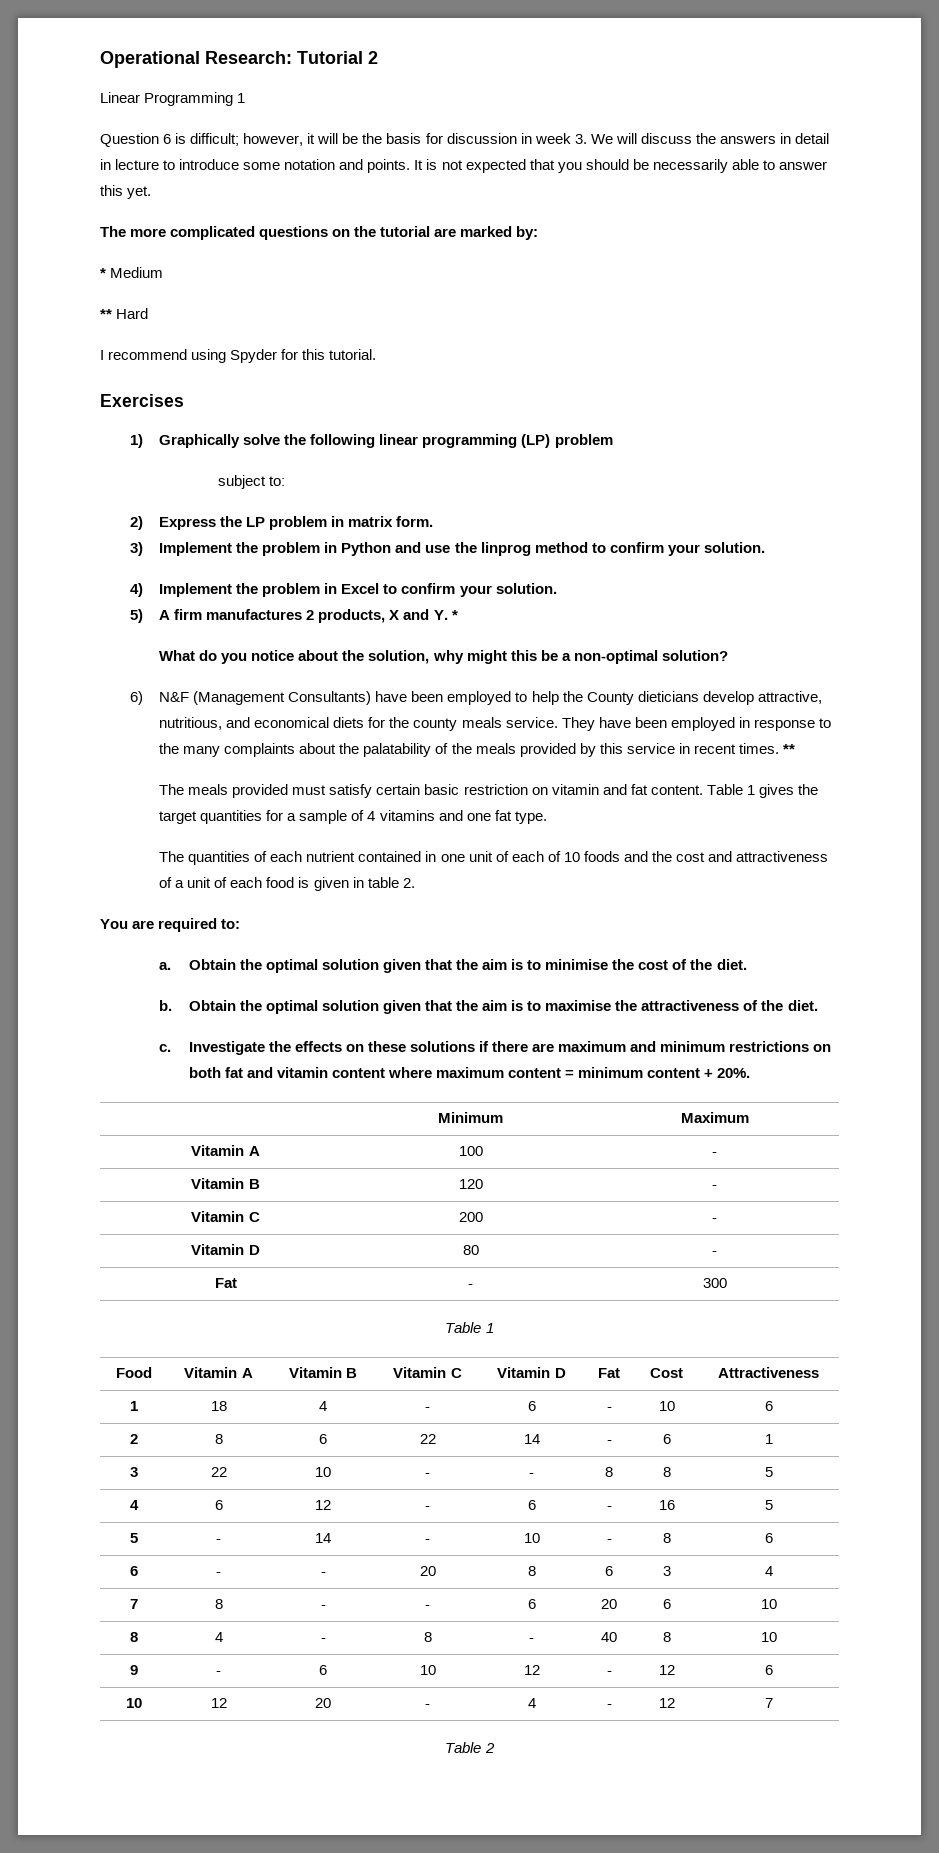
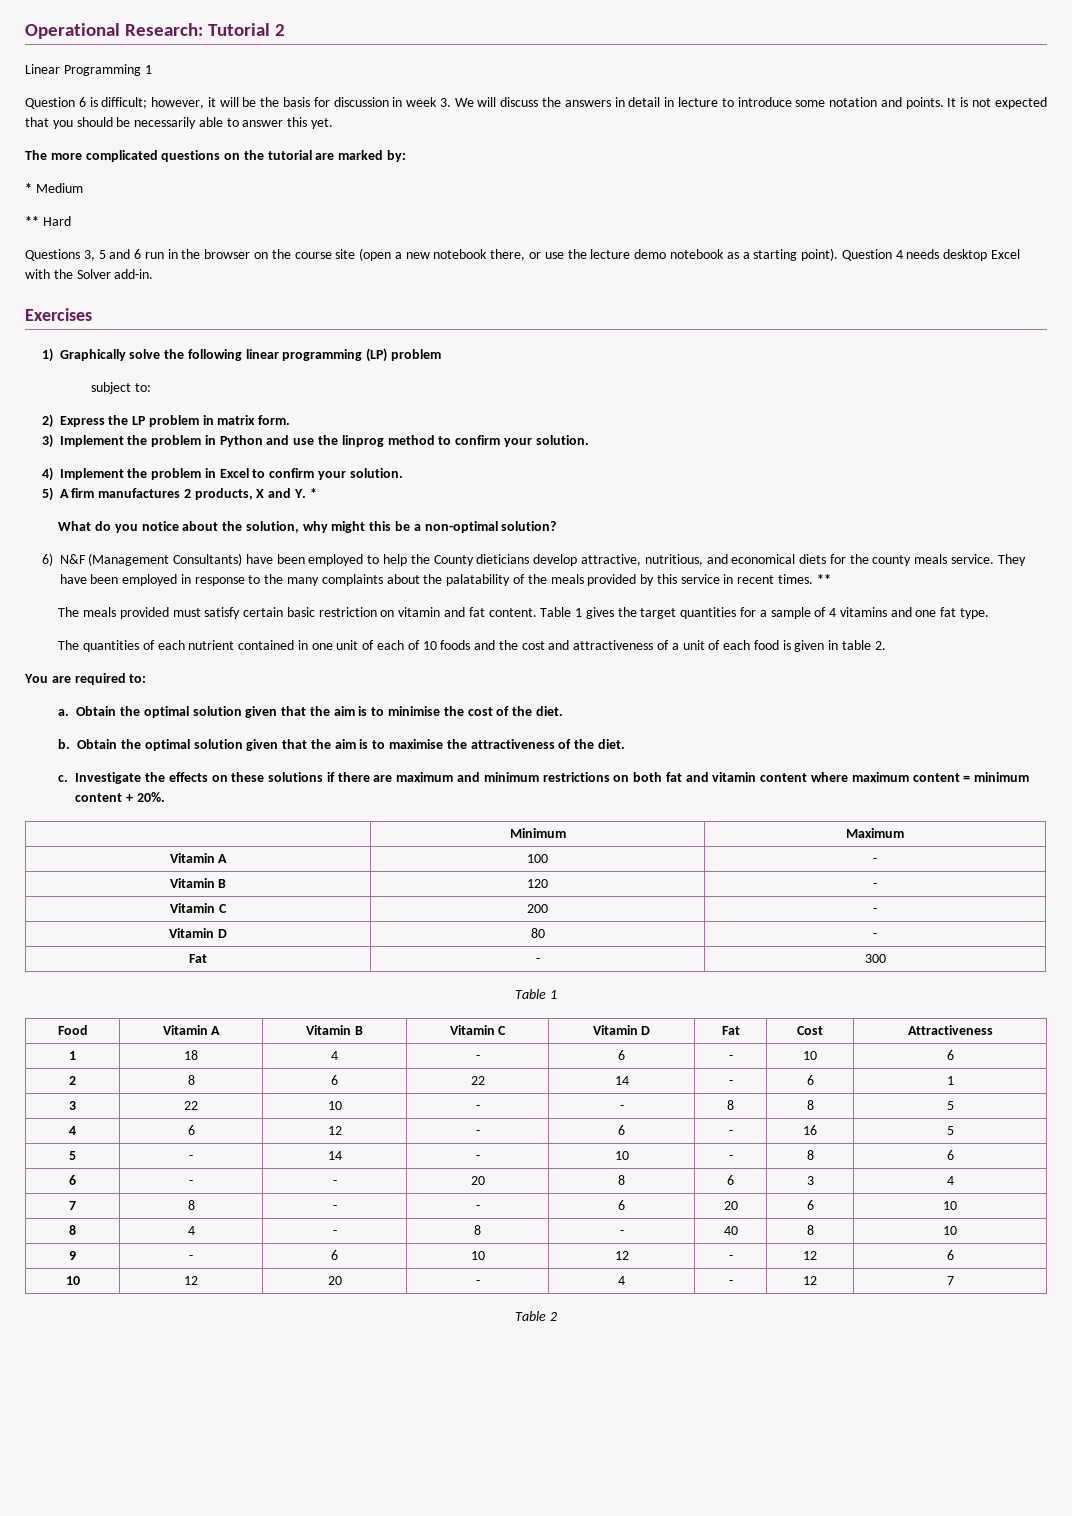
[100,349,377,363] I recommend using Spyder for this tutorial. -> [25,248,1020,261] [25,269,154,279] Questions 3, 5 and 6 run in the browser on the course site (open a new notebook there, or use the lecture demo notebook as a starting point). Question 4 needs desktop Excel with the Solver add-in.

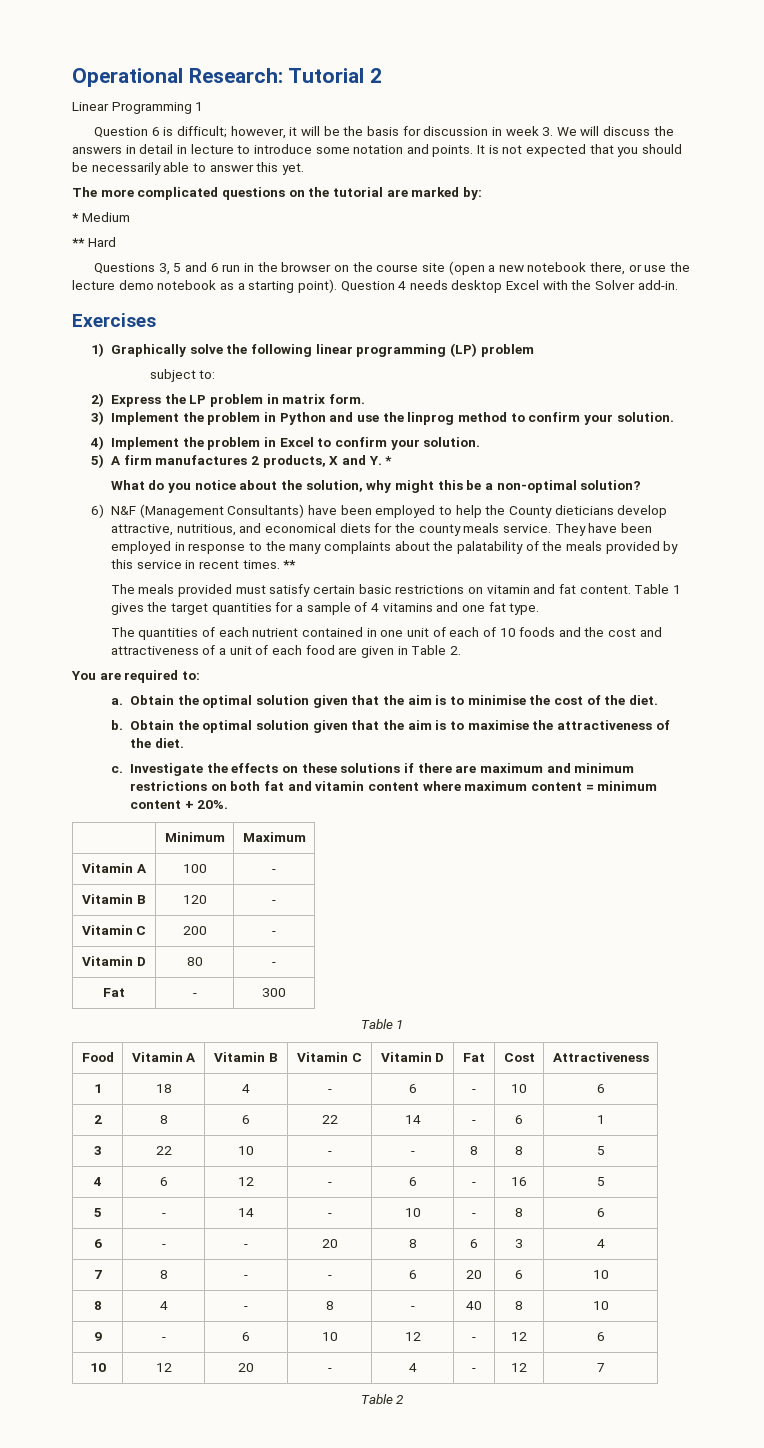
[318,607,377,617] restriction -> [395,585,465,594] restrictions
[782,640,791,650] is -> [338,647,358,655] are
[842,640,872,650] table -> [411,645,447,655] Table

